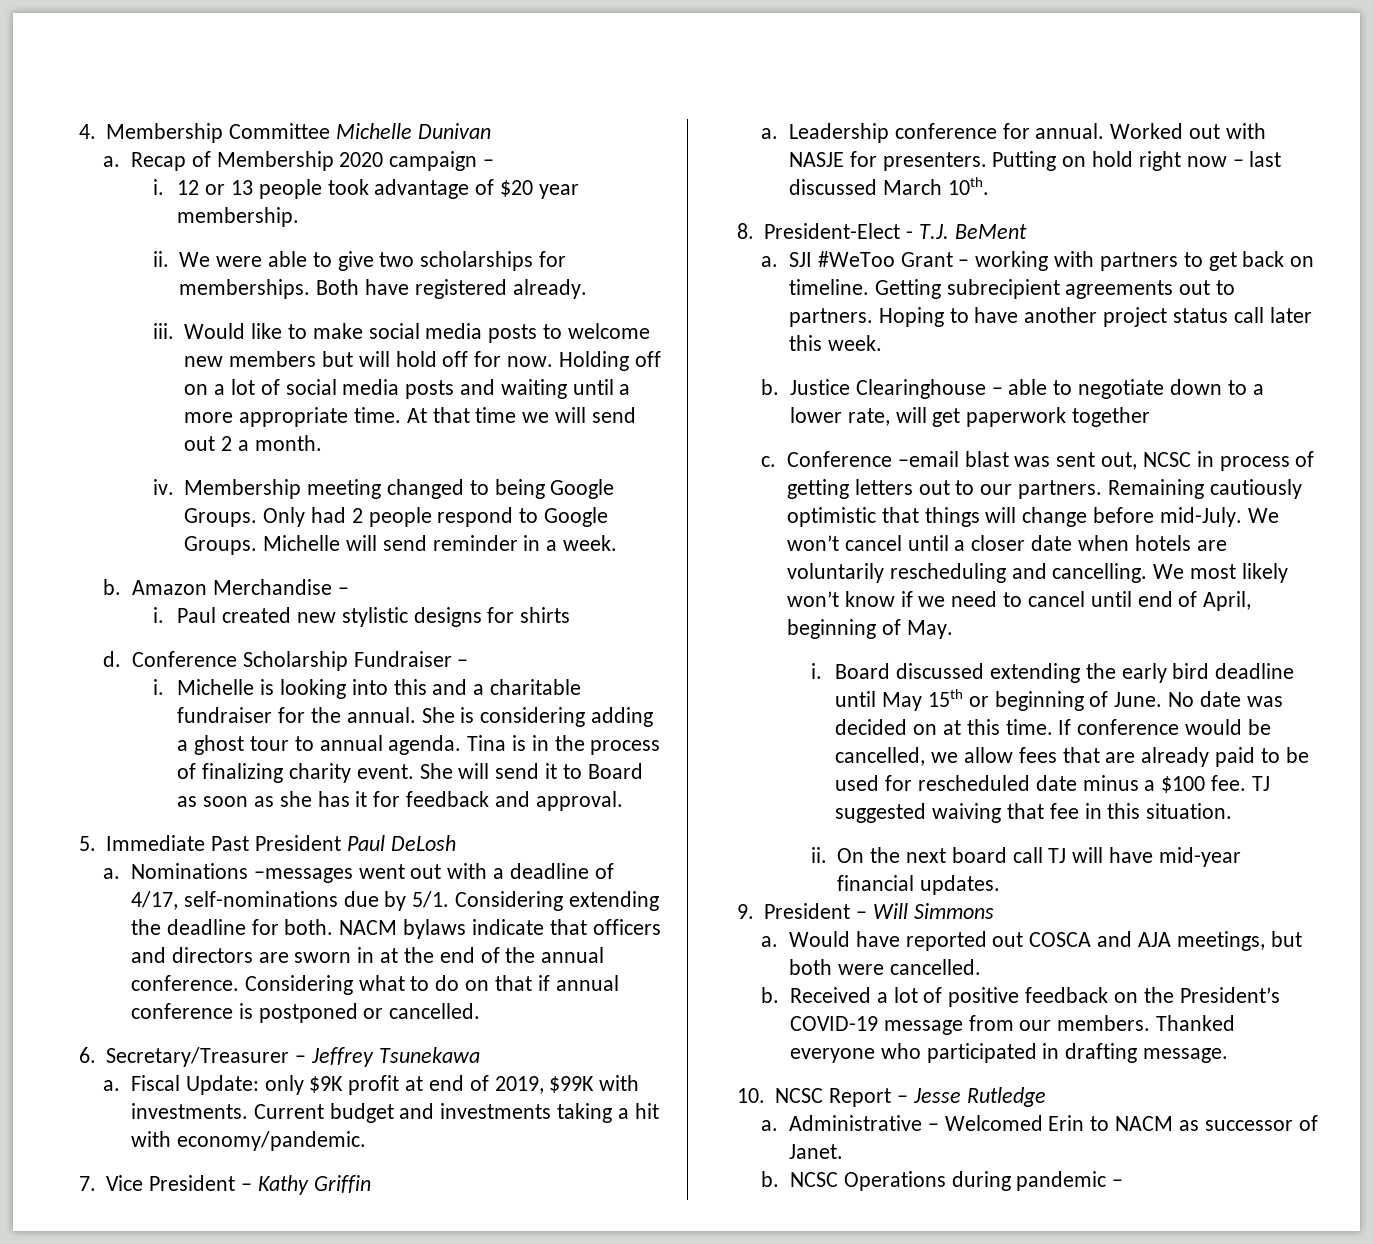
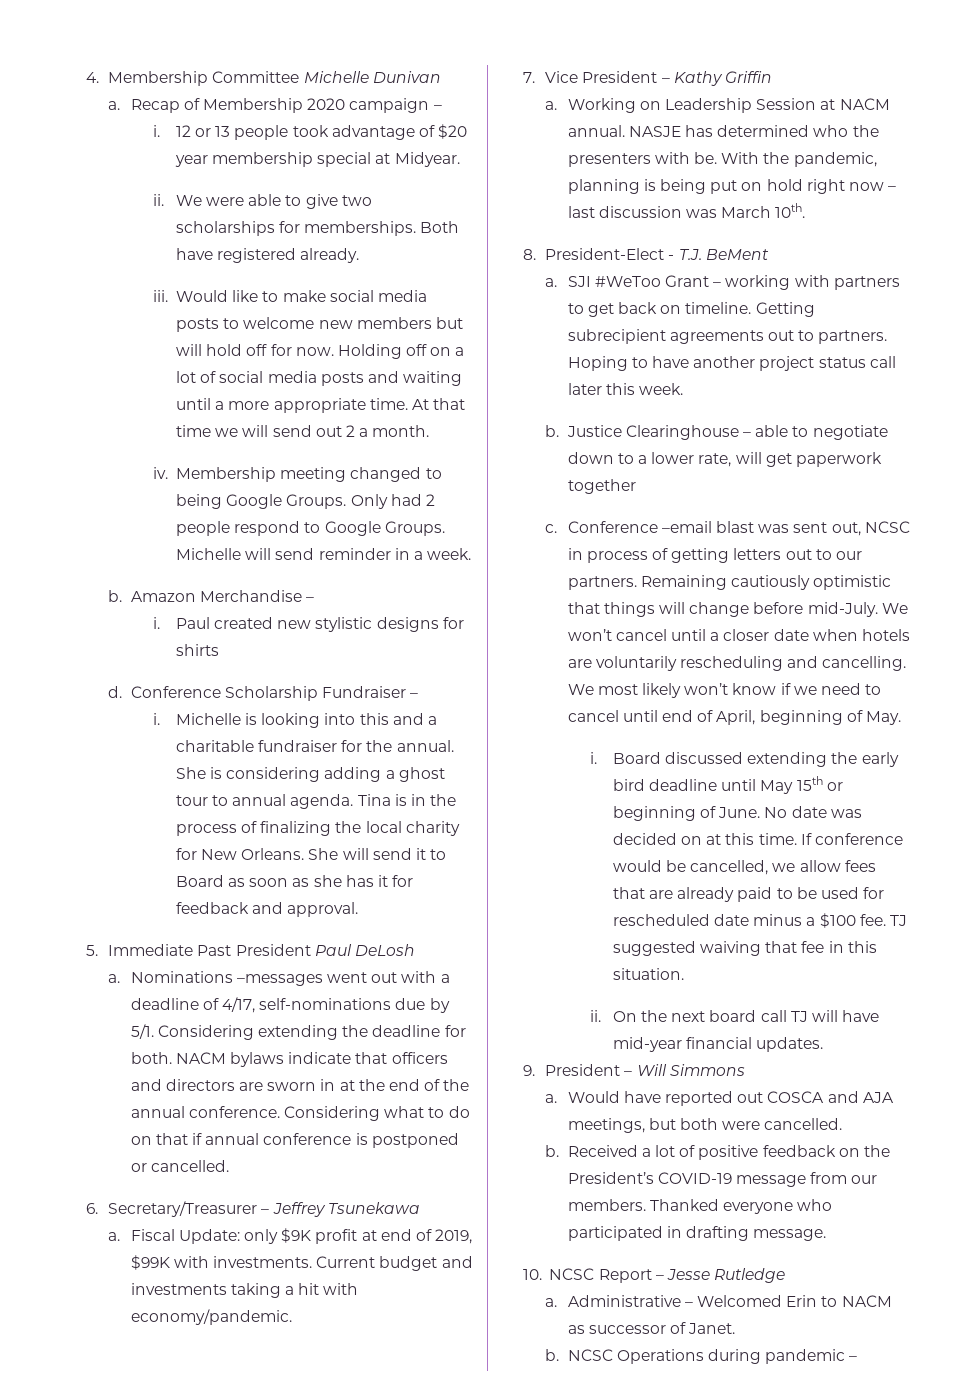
[177,207,300,227] membership. -> [211,152,460,167] membership special at Midyear.
[288,763,414,783] charity event. -> [335,821,460,836] [175,848,305,860] the local charity for New Orleans.
[789,123,1266,143] [789,151,1057,171] Leadership conference for annual. Worked out with NASJE for presenters. Putting -> [567,98,890,113] [567,125,879,137] [567,152,877,167] [567,179,738,194] Working on Leadership Session at NACM annual. NASJE has determined who the presenters with be. With the pandemic, planning is being put
[789,179,878,195] discussed -> [598,206,718,218] discussion was

